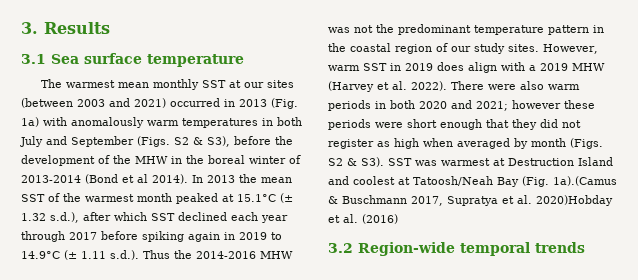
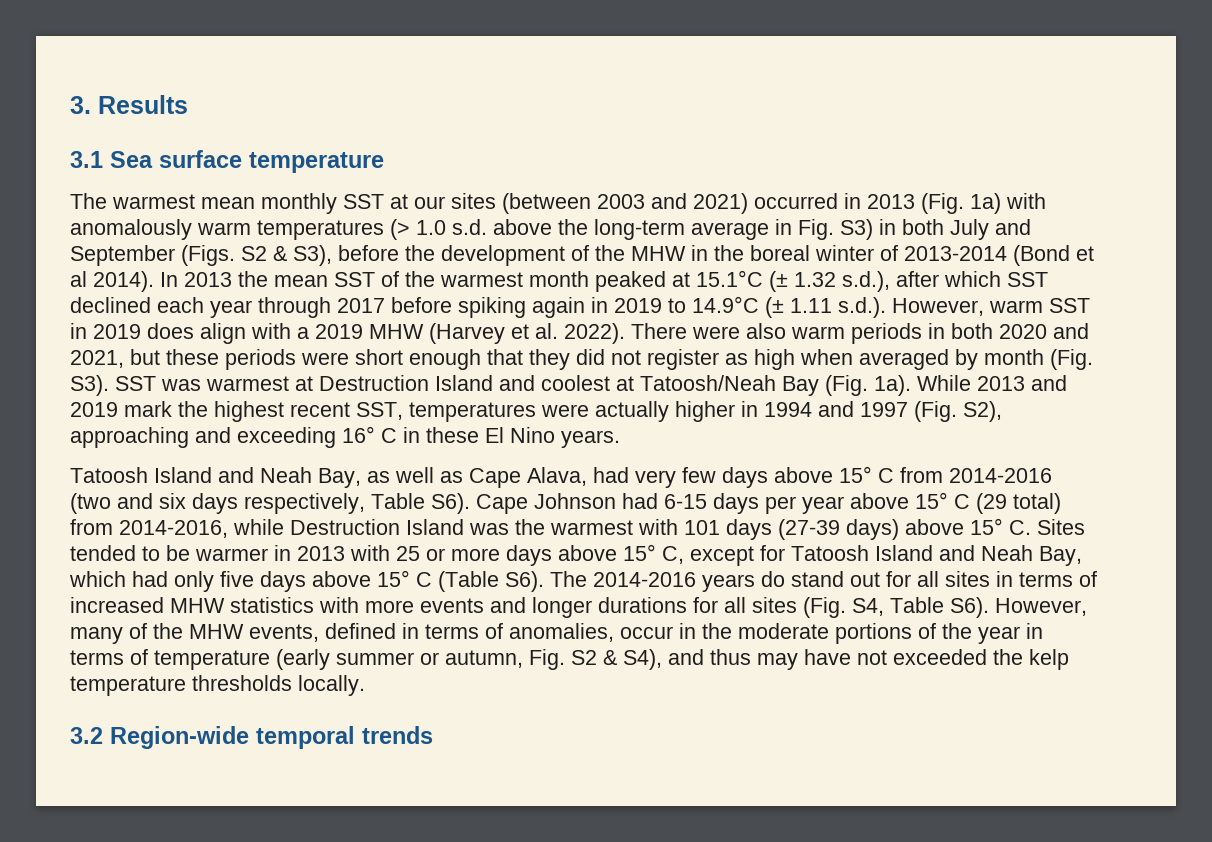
(258, 123) none -> [390,219,873,240] (> 1.0 s.d. above the long-term average in Fig. S3)
[143,250,293,259] [328,24,604,35] [328,43,539,54] Thus the 2014-2016 MHW was not the predominant temperature pattern in the coastal region of our study sites. -> (886, 307) none
[476,100,561,111] 2021; however -> [70,349,160,368] 2021, but
[570,138,603,149] [328,158,357,166] (Figs. S2 & -> [1050,349,1093,370] (Fig.
[553,176,617,186] [328,195,613,206] [328,214,398,224] 1a).(Camus & Buschmann 2017, Supratya et al. 2020)Hobday et al. (2016) -> [874,375,1067,396] [70,401,1002,422] [70,426,620,448] [70,466,1052,488] [70,492,1061,514] [70,518,1085,540] [70,544,1082,566] [69,570,1097,592] [70,597,1087,618] [70,623,1043,644] [70,649,1069,670] [70,675,365,696] 1a). While 2013 and 2019 mark the highest recent SST, temperatures were actually higher in 1994 and 1997 (Fig. S2), approaching and exceeding 16° C in these El Nino years. // Tatoosh Island and Neah Bay, as well as Cape Alava, had very few days above 15° C from 2014-2016 (two and six days respectively, Table S6). Cape Johnson had 6-15 days per year above 15° C (29 total) from 2014-2016, while Destruction Island was the warmest with 101 days (27-39 days) above 15° C. Sites tended to be warmer in 2013 with 25 or more days above 15° C, except for Tatoosh Island and Neah Bay, which had only five days above 15° C (Table S6). The 2014-2016 years do stand out for all sites in terms of increased MHW statistics with more events and longer durations for all sites (Fig. S4, Table S6). However, many of the MHW events, defined in terms of anomalies, occur in the moderate portions of the year in terms of temperature (early summer or autumn, Fig. S2 & S4), and thus may have not exceeded the kelp temperature thresholds locally.

